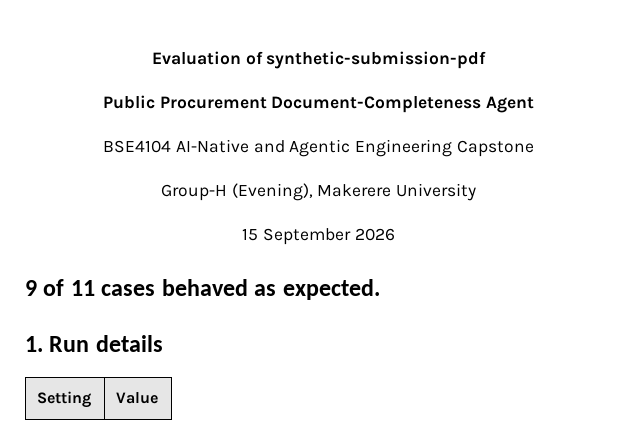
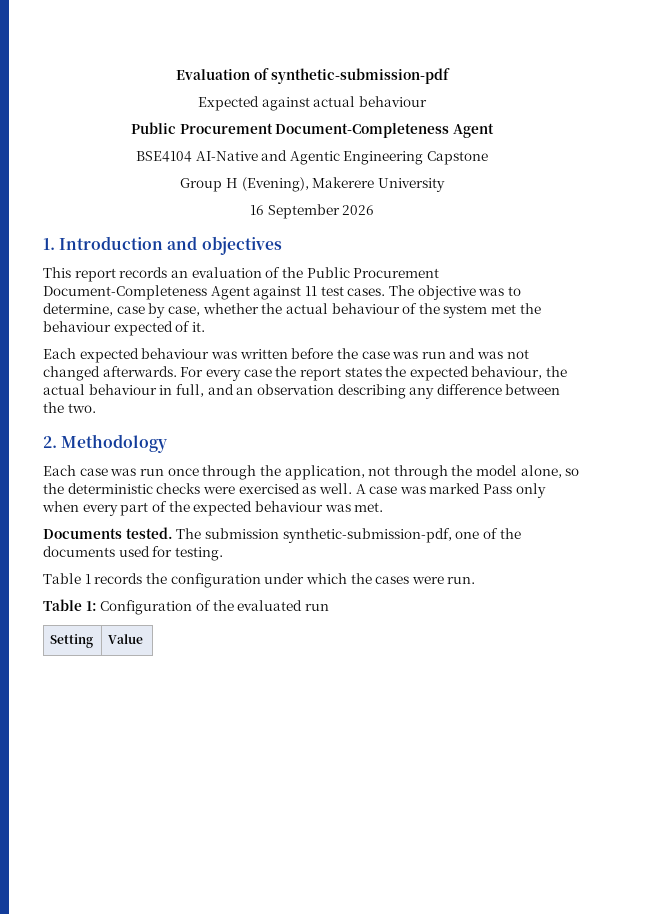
(487, 60) none -> [198,96,427,111] // Expected against actual behaviour
[160,184,227,201] Group-H -> [180,178,238,192] Group H
[242,228,259,241] 15 -> [249,205,264,215] 16
[25,279,380,300] [25,335,163,352] 9 of 11 cases behaved as expected. // 1. Run details -> [43,236,282,255] [43,267,440,282] [43,285,521,300] [43,303,541,318] [43,321,205,336] [43,348,529,363] [43,366,568,381] [43,384,561,399] [43,402,96,413] [43,434,168,453] [43,465,580,480] [43,483,546,498] [42,501,384,516] [43,527,521,543] [43,546,223,561] [43,573,476,588] [43,599,329,615] 1. Introduction and objectives // This report records an evaluation of the Public Procurement Document-Completeness Agent against 11 test cases. The objective was to determine, case by case, whether the actual behaviour of the system met the behaviour expected of it. // Each expected behaviour was written before the case was run and was not changed afterwards. For every case the report states the expected behaviour, the actual behaviour in full, and an observation describing any difference between the two. // 2. Methodology // Each case was run once through the application, not through the model alone, so the deterministic checks were exercised as well. A case was marked Pass only when every part of the expected behaviour was met. // Documents tested. The submission synthetic-submission-pdf, one of the documents used for testing. // Table 1 records the configuration under which the cases were run. // Table 1: Configuration of the evaluated run

